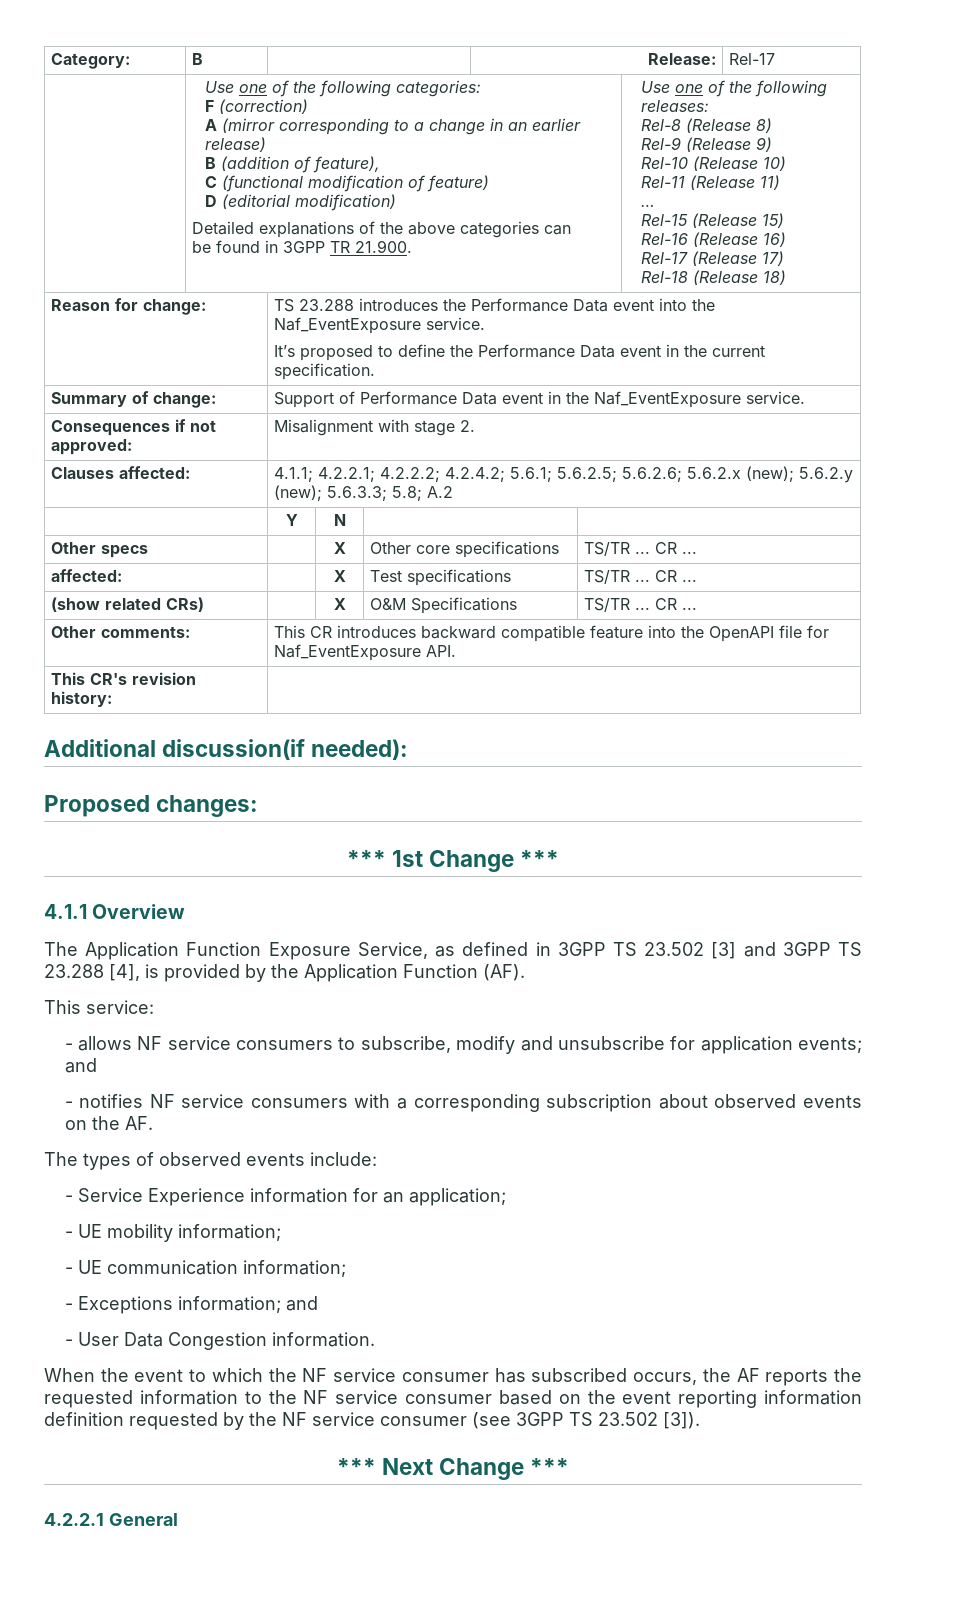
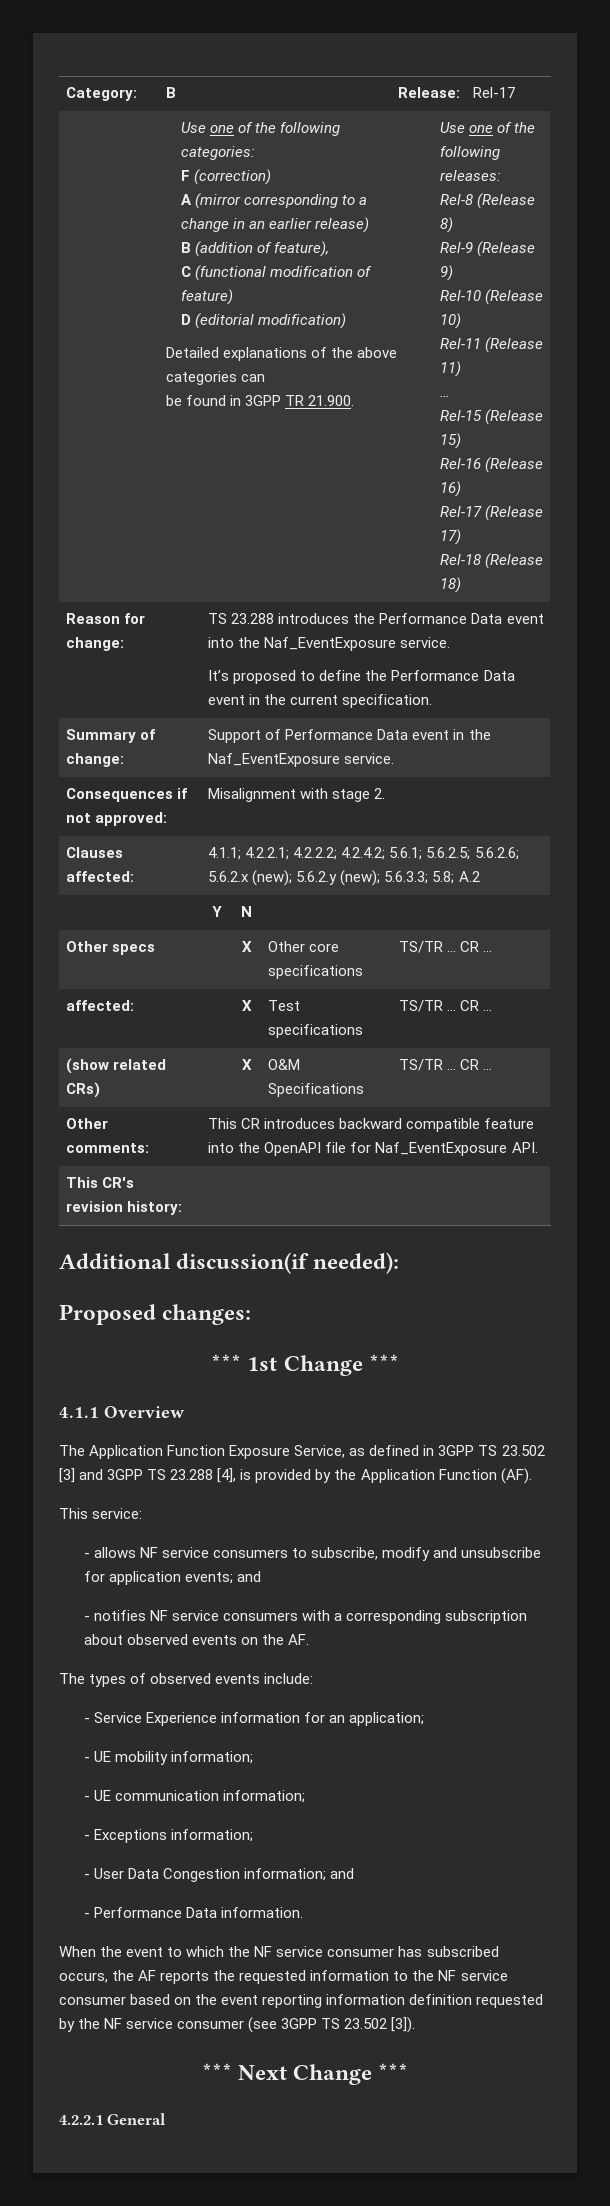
[285,1296,318,1311] and -> (253, 1835) none
(267, 1341) none -> [244,1868,355,1881] [83,1907,217,1918] information; and // - Performance Data

